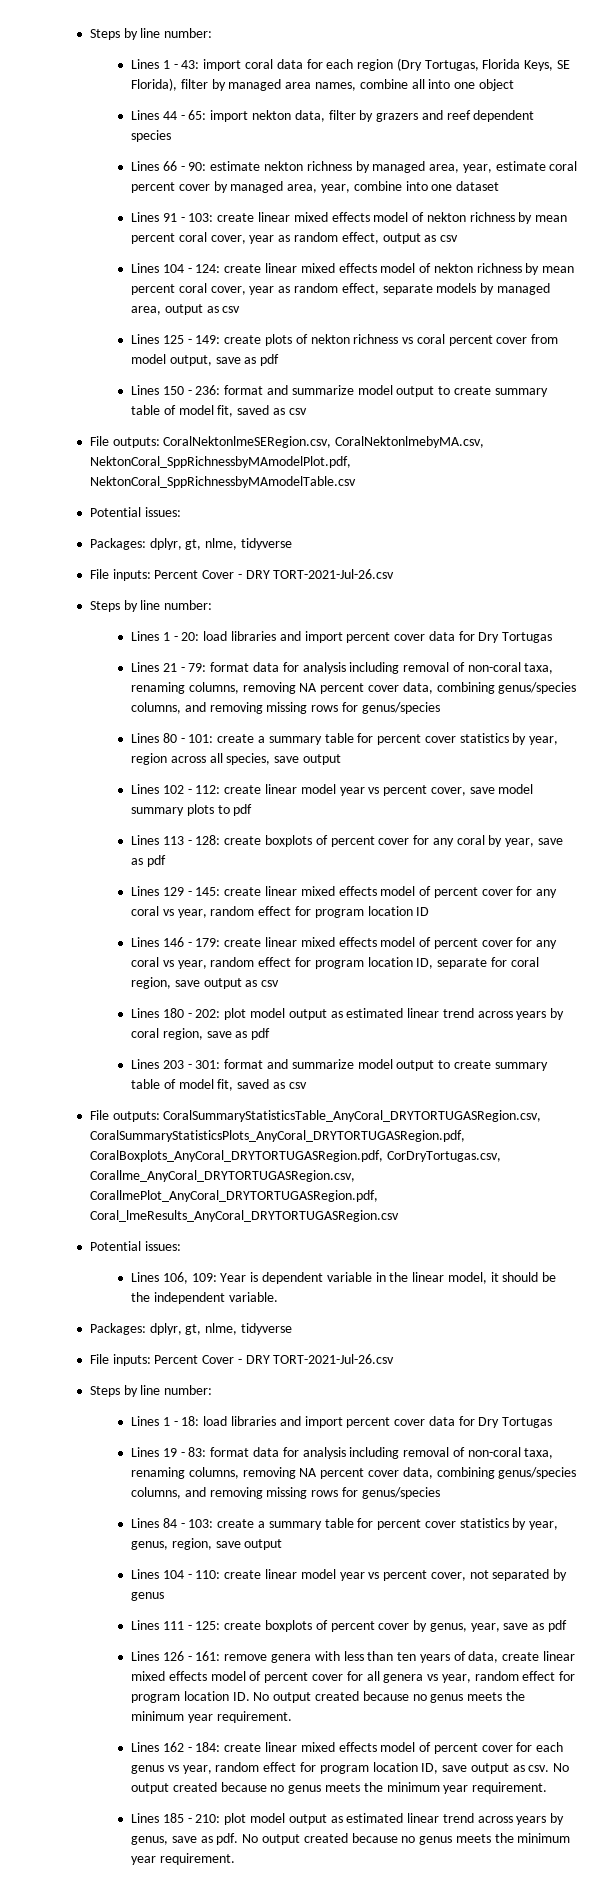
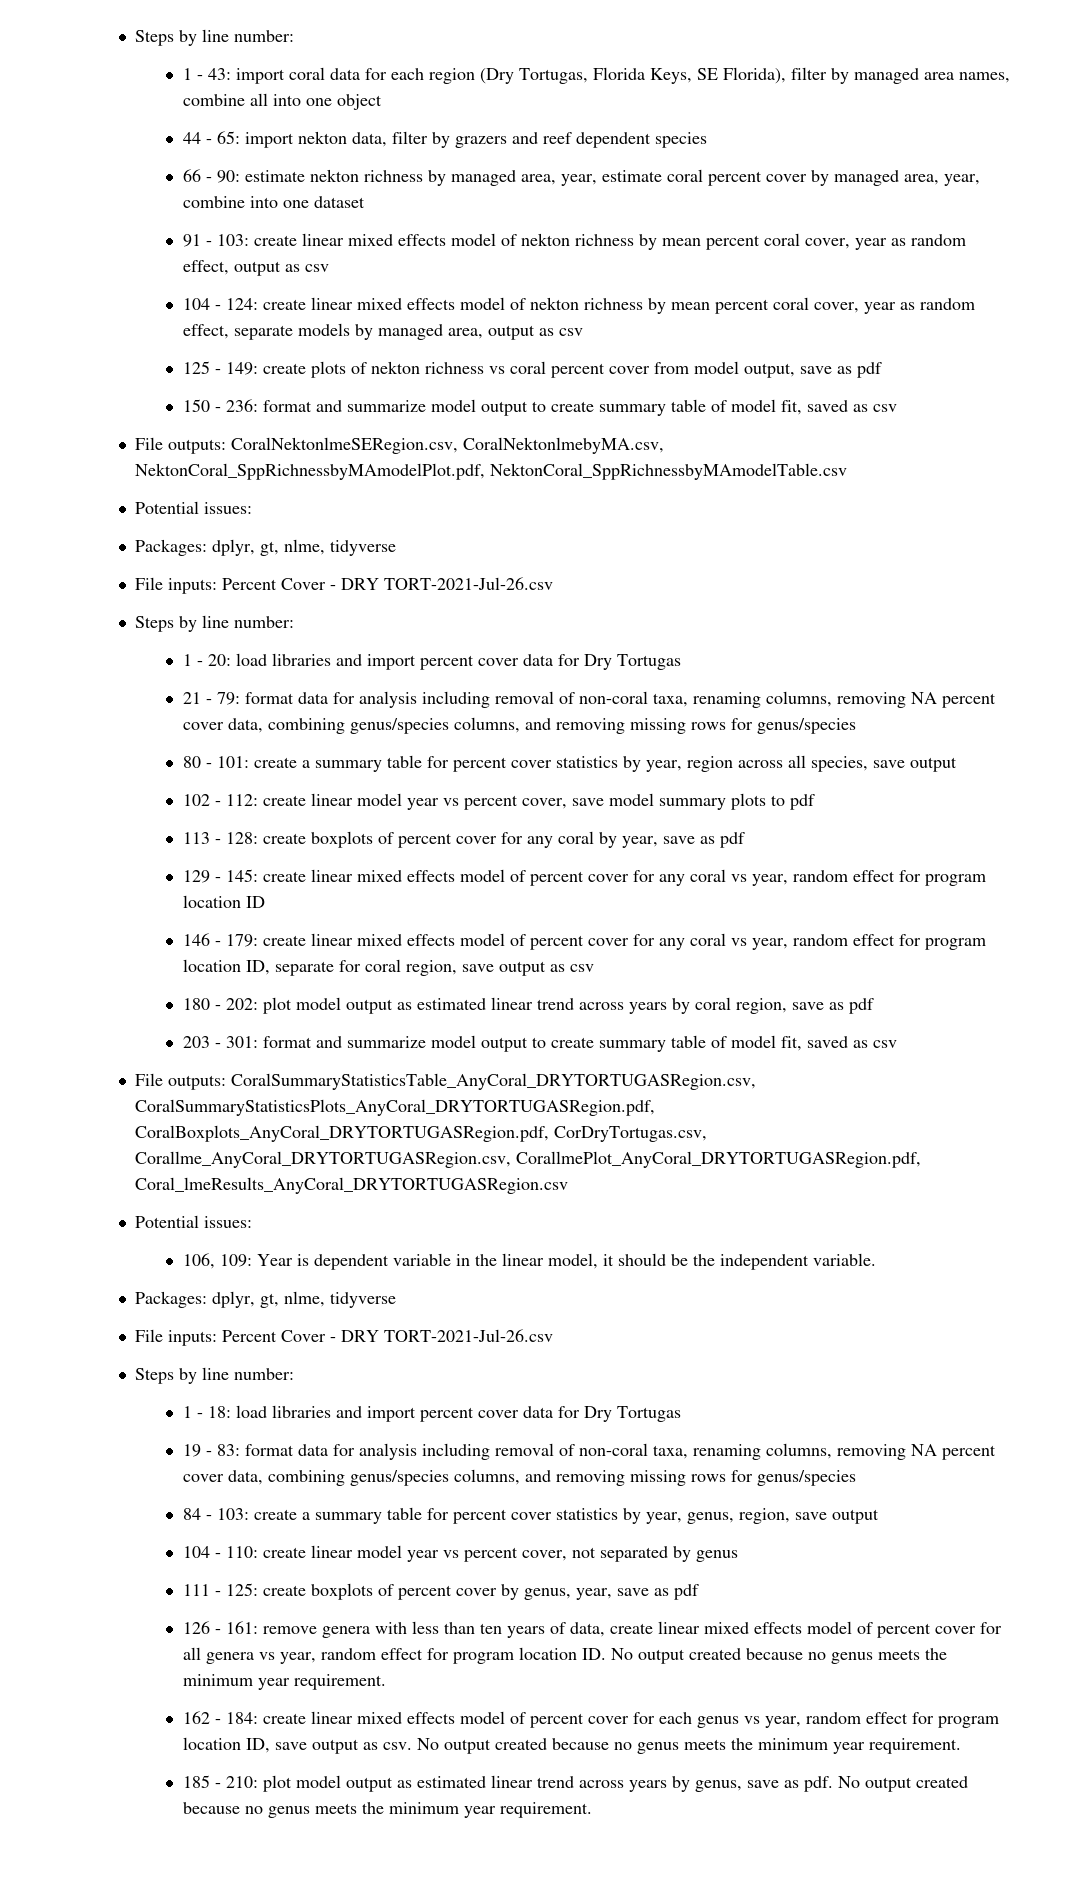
[89,28,213,40] [131,59,160,69] Steps by line number: // Lines -> [134,29,294,46] Steps by line number: //
[131,110,160,120] Lines -> (382, 102) none
[131,161,160,171] Lines -> (707, 140) none
[131,212,160,222] Lines -> (365, 202) none
[131,263,160,273] Lines -> (329, 268) none
[131,334,160,344] Lines -> (583, 332) none
[131,385,160,395] Lines -> (882, 370) none
[131,631,160,641] Lines -> (294, 622) none
[131,662,160,672] Lines -> (681, 662) none
[131,733,160,743] Lines -> (856, 726) none
[131,784,160,794] Lines -> (957, 764) none
[131,835,160,845] Lines -> (815, 802) none
[131,886,160,896] Lines -> (745, 840) none
[131,937,160,947] Lines -> (265, 902) none
[131,1008,160,1018] Lines -> (594, 968) none
[131,1059,160,1069] Lines -> (874, 1006) none
[131,1272,160,1282] Lines -> (252, 1222) none
[131,1416,160,1426] Lines -> (294, 1374) none
[131,1447,160,1457] Lines -> (681, 1414) none
[131,1518,160,1528] Lines -> (856, 1478) none
[131,1569,160,1579] Lines -> (879, 1516) none
[131,1620,160,1630] Lines -> (738, 1556) none
[131,1651,160,1661] Lines -> (699, 1592) none
[131,1742,160,1752] Lines -> (386, 1682) none
[131,1813,160,1823] Lines -> (961, 1746) none

